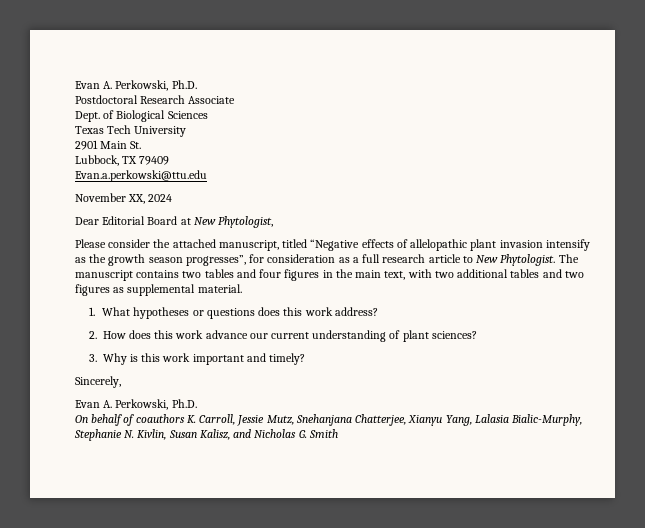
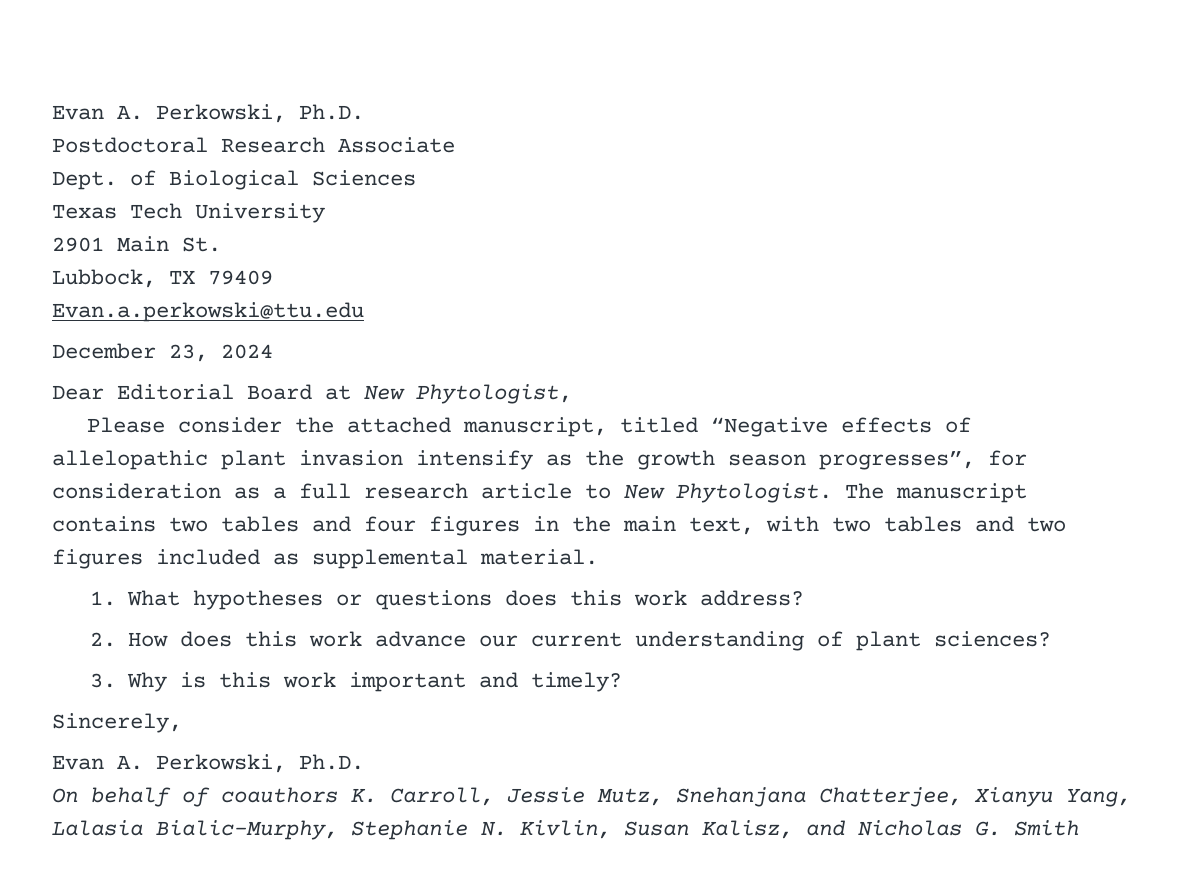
[75,193,146,204] November XX, -> [52,343,208,362] December 23,
[457,269,509,278] additional -> (871, 524) none
(110, 290) none -> [156,549,260,565] included

